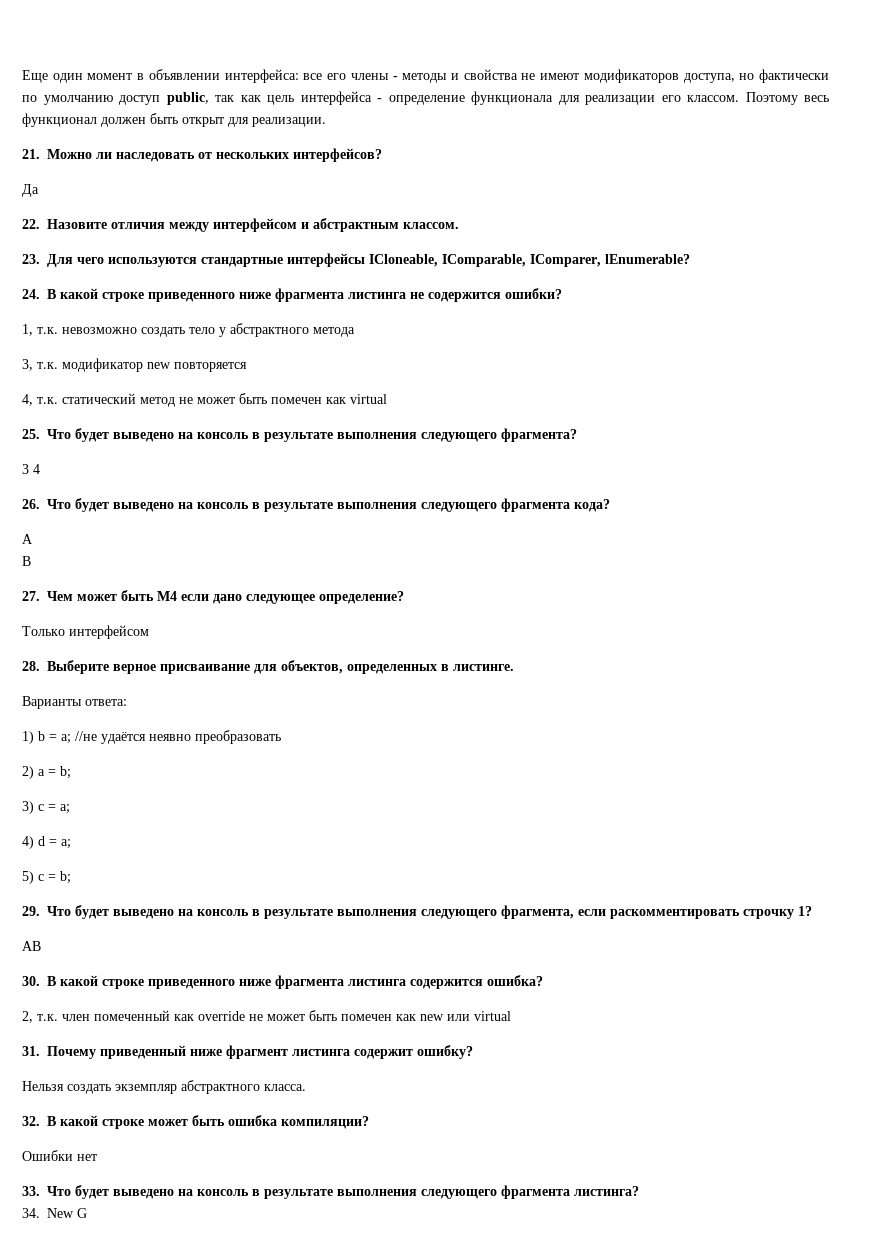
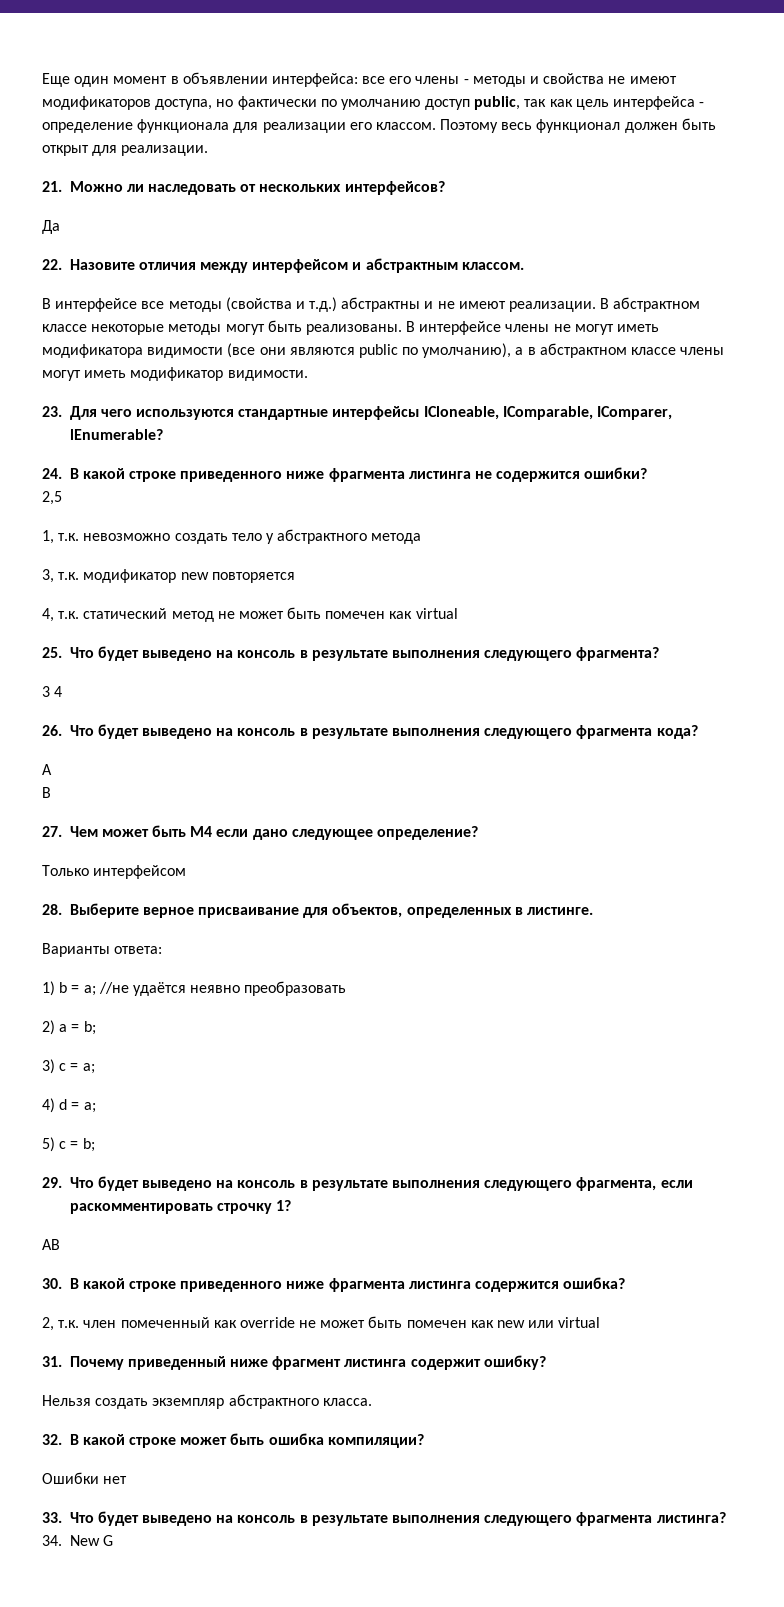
(459, 225) none -> [42,297,701,312] [42,320,660,335] [42,343,725,358] [42,367,308,381] // В интерфейсе все методы (свойства и т.д.) абстрактны и не имеют реализации. В абстрактном классе некоторые методы могут быть реализованы. В интерфейсе члены не могут иметь модификатора видимости (все они являются public по умолчанию), а в абстрактном классе члены могут иметь модификатор видимости.
(562, 293) none -> [42,491,62,505] // 2,5

